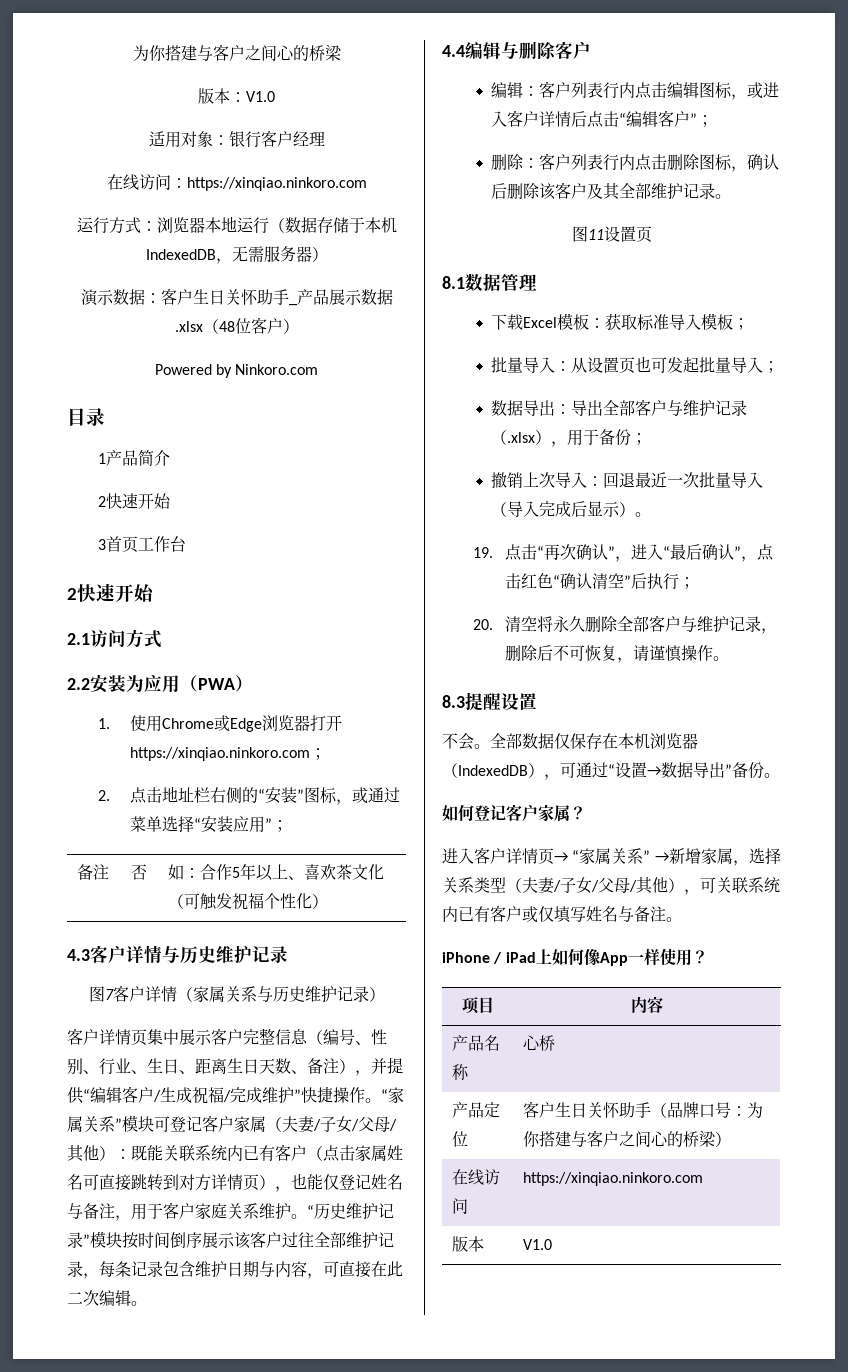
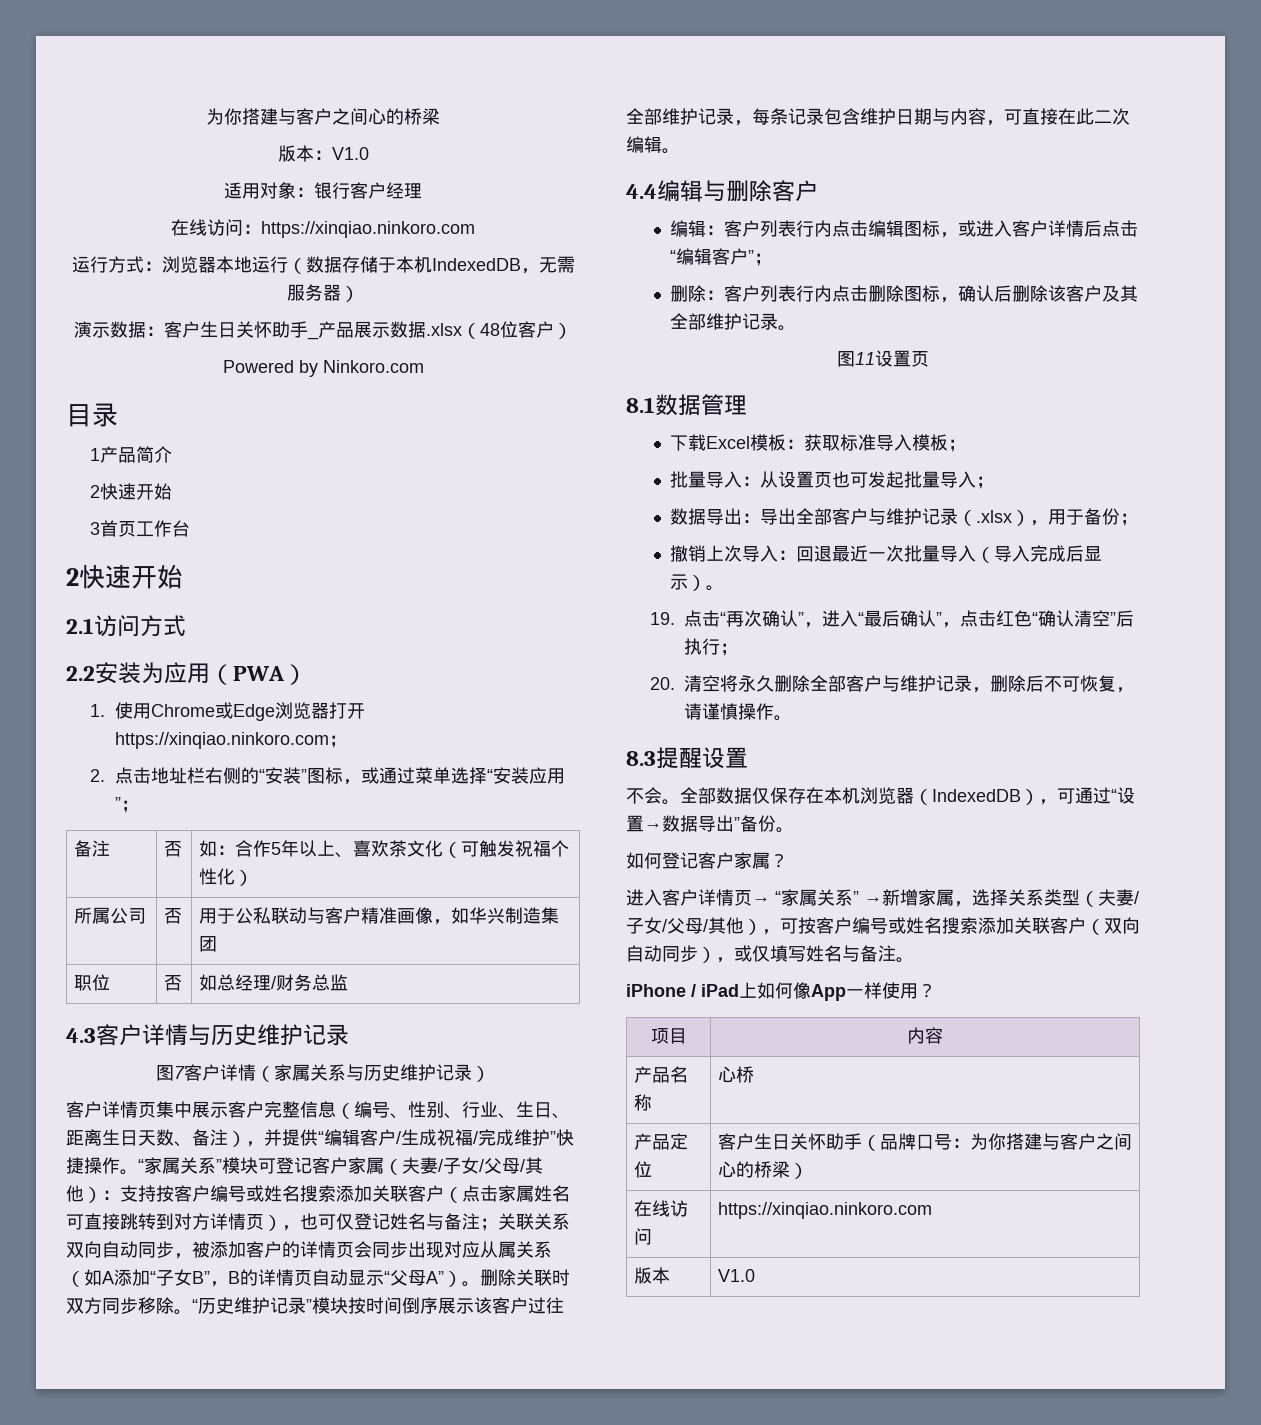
(329, 901) none -> [73,907,146,924] [163,908,182,924] [198,907,559,925] [198,936,217,952] [73,974,110,991] [163,975,182,991] [198,974,348,991] // 所属公司 | 否 | 用于公私联动与客户精准画像，如华兴制造集团 // 职位 | 否 | 如总经理/财务总监
[131,1145,275,1161] 既能关联系统内已有 -> [120,1185,408,1202] 支持按客户编号或姓名搜索添加关联
[307,1174,323,1190] 能 -> [318,1214,336,1230] 可
[115,1202,291,1221] ，用于客户家庭关系维护 -> [480,1213,570,1231] [66,1241,552,1259] [66,1269,570,1287] [66,1297,174,1314] ；关联关系双向自动同步，被添加客户的详情页会同步出现对应从属关系（如A添加“子女B”，B的详情页自动显示“父母A”）。删除关联时双方同步移除
[716,877,780,893] [442,905,522,922] 关联系统内已有客户 -> [798,917,1140,935] [626,945,734,963] 按客户编号或姓名搜索添加关联客户（双向自动同步），

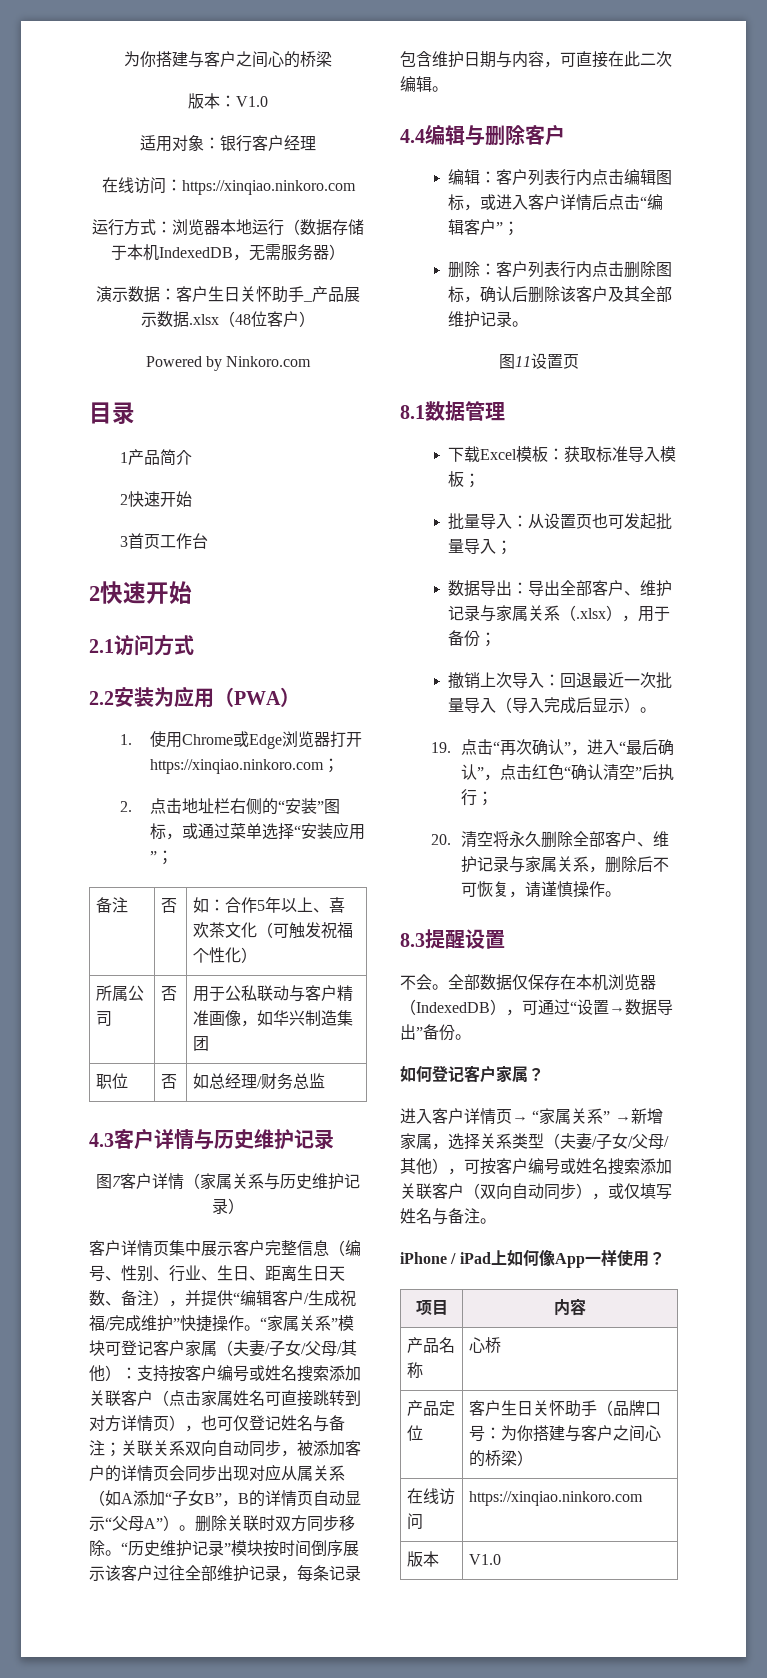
[868,508,959,525] 与维护记录 -> [624,580,673,597] [448,605,561,622] 、维护记录与家属关系
[882,675,973,692] 与维护记录 -> [637,831,670,847] [461,856,590,873] 、维护记录与家属关系

